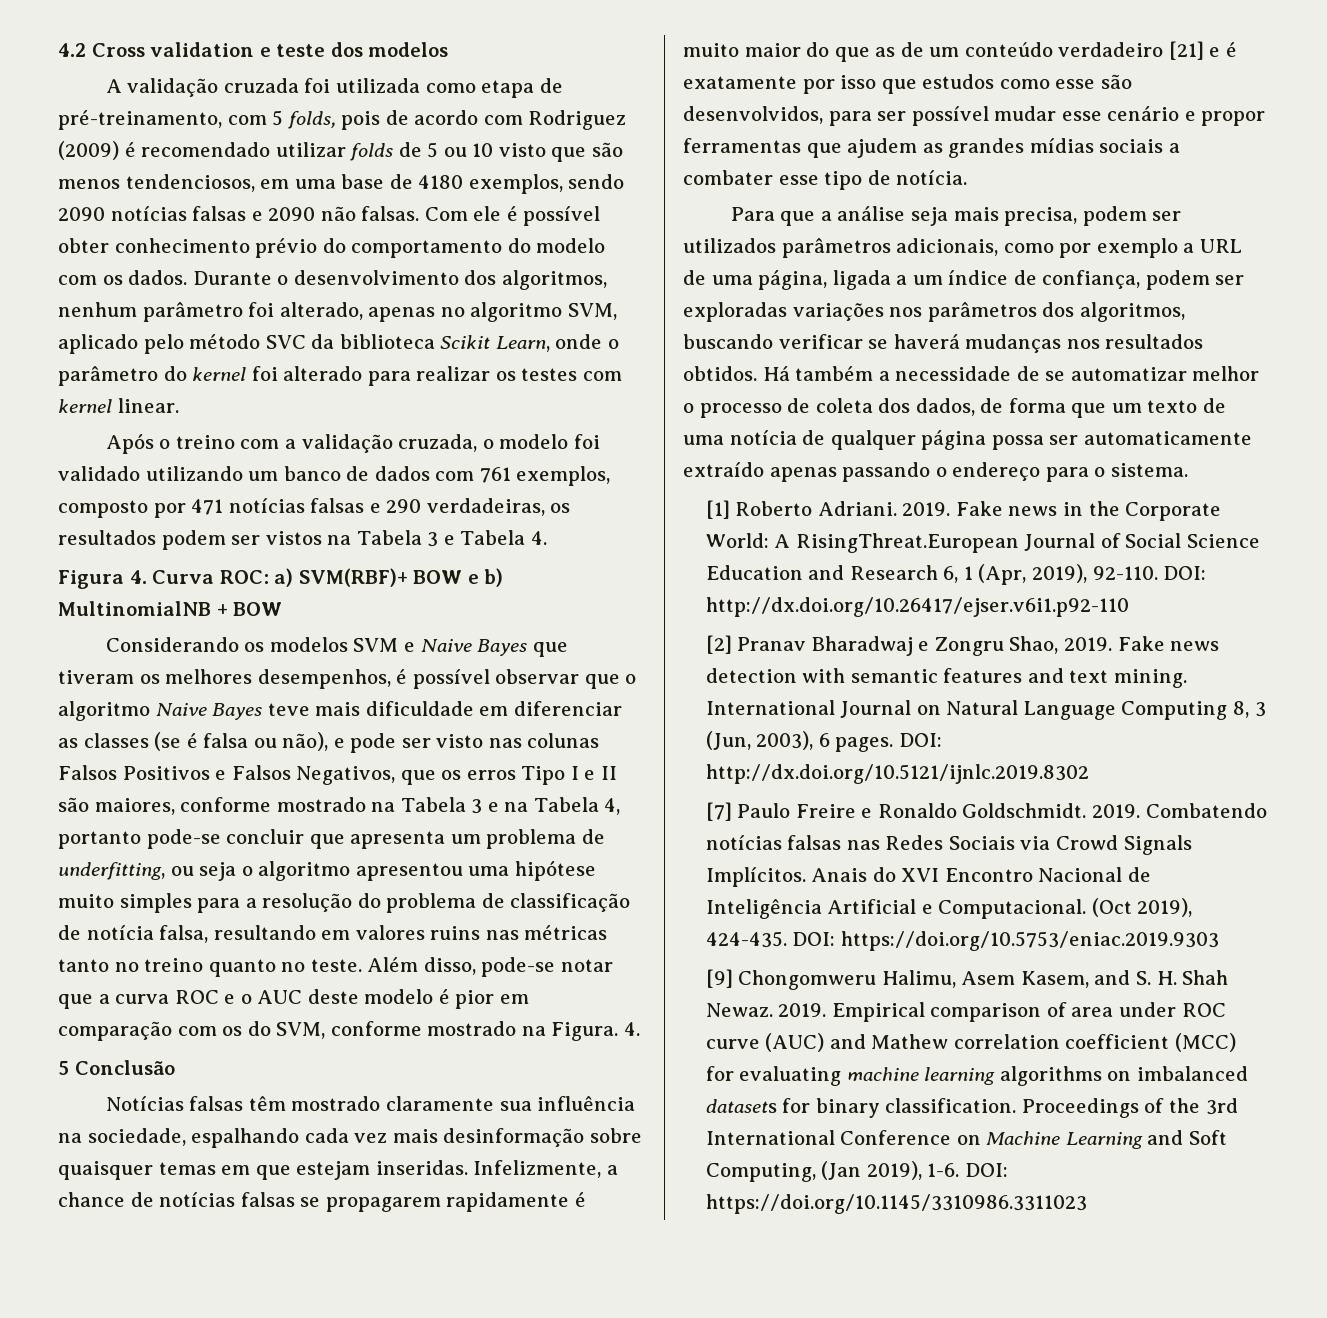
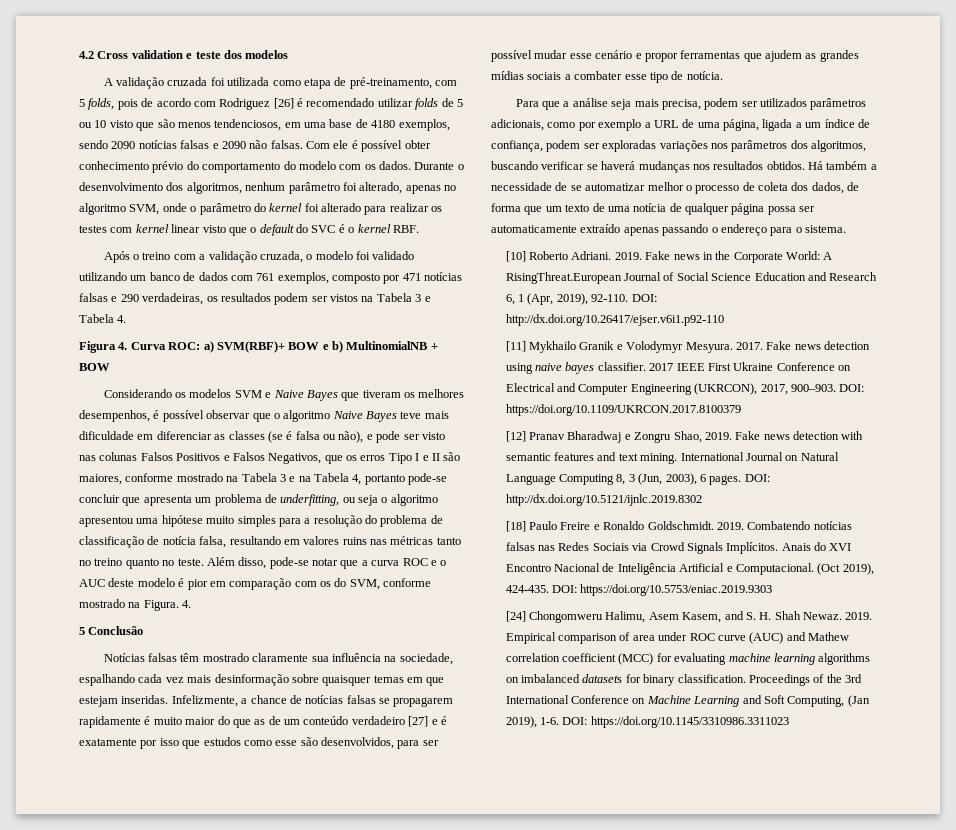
[58,141,119,160] (2009) -> [273,98,294,109] [26]
[58,334,550,354] aplicado pelo método SVC da biblioteca Scikit Learn, -> (160, 209) none
[117,398,179,413] linear. -> [171,224,419,236] linear visto que o default do SVC é o kernel RBF.
[1168,41,1204,60] [21] -> [408,716,429,727] [27]
[705,500,730,519] [1] -> [505,251,526,262] [10]
[705,635,732,654] [2] -> [505,341,871,353] [505,362,852,374] [505,383,865,395] [505,404,741,416] [505,431,526,442] [11] Mykhailo Granik e Volodymyr Mesyura. 2017. Fake news detection using naive bayes classifier. 2017 IEEE First Ukraine Conference on Electrical and Computer Engineering (UKRCON), 2017, 900–903. DOI: https://doi.org/10.1109/UKRCON.2017.8100379 // [12]
[705,802,732,821] [7] -> [505,521,526,532] [18]
[705,969,733,988] [9] -> [505,611,526,622] [24]

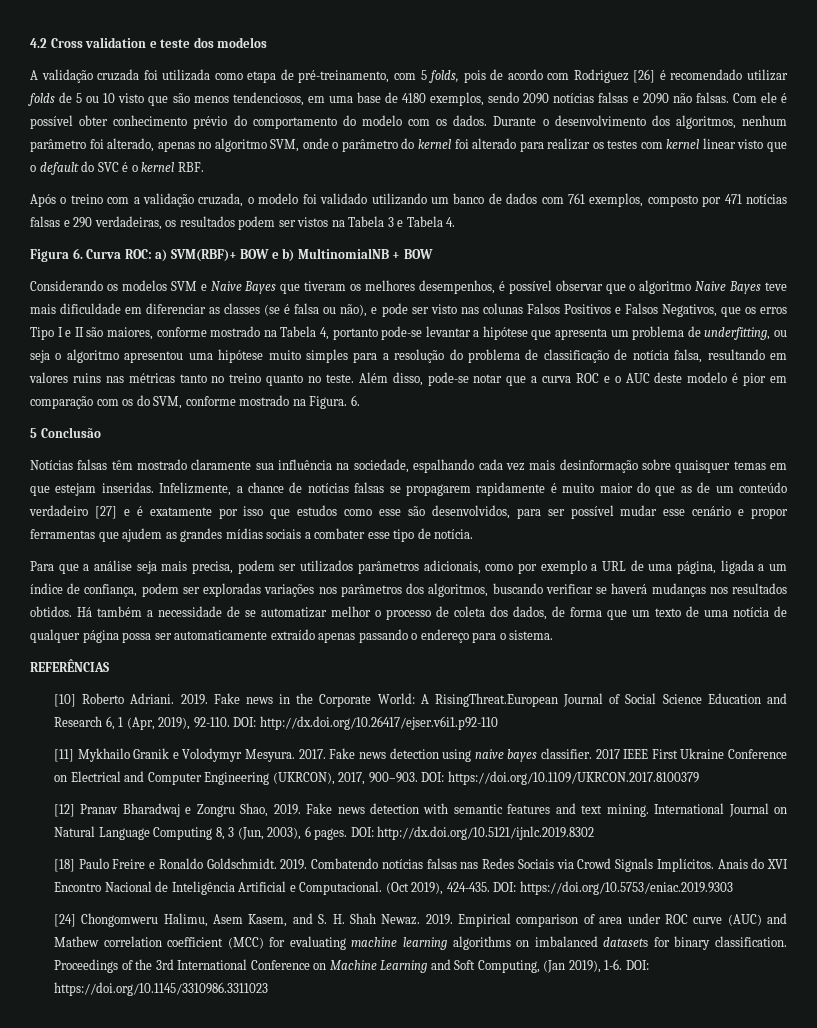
[118,342,128,350] 4. -> [72,248,83,259] 6.
[279,473,448,485] [79,494,120,503] 3 e na Tabela 4, portanto pode-se concluir -> [319,326,528,340] 4, portanto pode-se levantar a hipótese
[182,600,192,608] 4. -> [350,395,360,406] 6.
(846, 229) none -> [30,659,109,672] // REFERÊNCIAS

